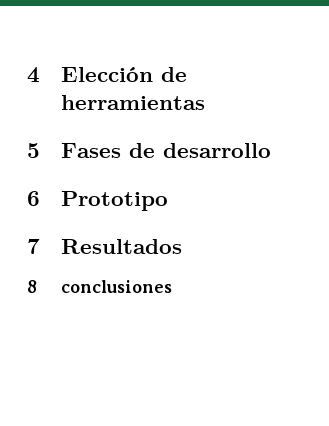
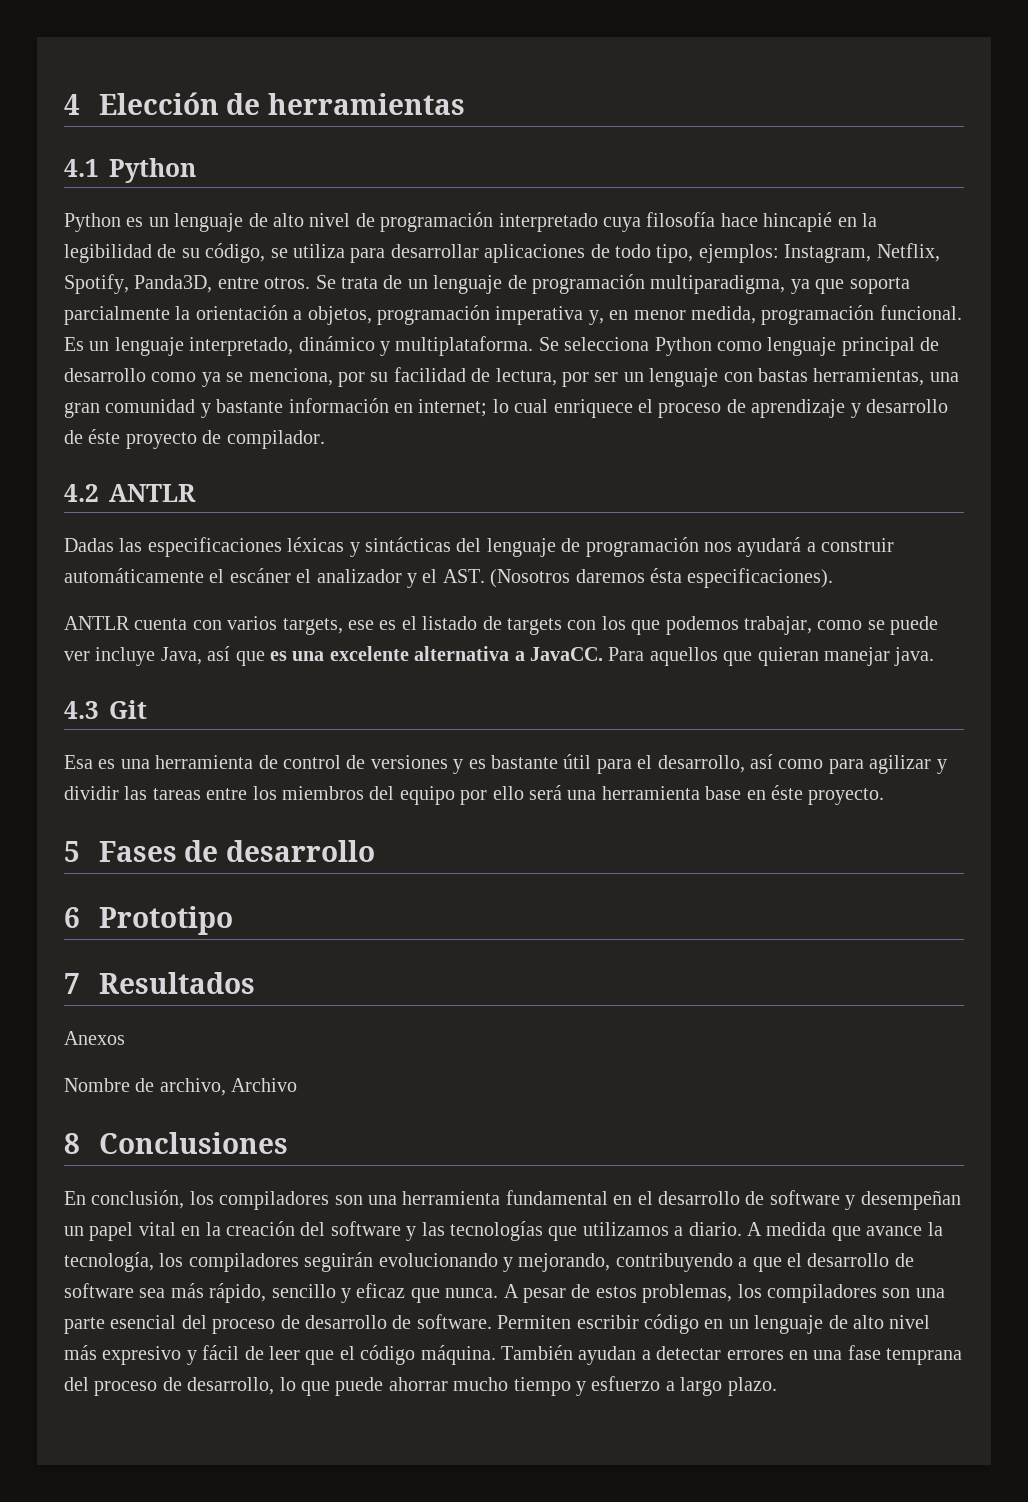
(206, 102) none -> [64,158,196,183] [64,212,877,232] [64,243,940,263] [64,274,910,294] [64,305,962,325] [64,336,940,356] [64,367,959,387] [64,398,948,418] [64,429,325,449] [64,484,196,502] [64,537,895,557] [64,568,834,588] [64,616,939,635] [64,646,935,666] [64,700,147,719] [64,754,947,774] [64,785,885,805] // 4.1 Python // Python es un lenguaje de alto nivel de programación interpretado cuya filosofía hace hincapié en la legibilidad de su código, se utiliza para desarrollar aplicaciones de todo tipo, ejemplos: Instagram, Netflix, Spotify, Panda3D, entre otros. Se trata de un lenguaje de programación multiparadigma, ya que soporta parcialmente la orientación a objetos, programación imperativa y, en menor medida, programación funcional. Es un lenguaje interpretado, dinámico y multiplataforma. Se selecciona Python como lenguaje principal de desarrollo como ya se menciona, por su facilidad de lectura, por ser un lenguaje con bastas herramientas, una gran comunidad y bastante información en internet; lo cual enriquece el proceso de aprendizaje y desarrollo de éste proyecto de compilador. // 4.2 ANTLR // Dadas las especificaciones léxicas y sintácticas del lenguaje de programación nos ayudará a construir automáticamente el escáner el analizador y el AST. (Nosotros daremos ésta especificaciones). // ANTLR cuenta con varios targets, ese es el listado de targets con los que podemos trabajar, como se puede ver incluye Java, así que es una excelente alternativa a JavaCC. Para aquellos que quieran manejar java. // 4.3 Git // Esa es una herramienta de control de versiones y es bastante útil para el desarrollo, así como para agilizar y dividir las tareas entre los miembros del equipo por ello será una herramienta base en éste proyecto.
[27,280,173,293] 8 conclusiones -> [64,1031,125,1045] [64,1078,298,1096] [64,1132,288,1154] [64,1190,961,1210] [64,1221,943,1241] [64,1252,914,1272] [64,1283,945,1303] [64,1314,931,1334] [64,1345,963,1365] [64,1376,777,1396] Anexos // Nombre de archivo, Archivo // 8 Conclusiones // En conclusión, los compiladores son una herramienta fundamental en el desarrollo de software y desempeñan un papel vital en la creación del software y las tecnologías que utilizamos a diario. A medida que avance la tecnología, los compiladores seguirán evolucionando y mejorando, contribuyendo a que el desarrollo de software sea más rápido, sencillo y eficaz que nunca. A pesar de estos problemas, los compiladores son una parte esencial del proceso de desarrollo de software. Permiten escribir código en un lenguaje de alto nivel más expresivo y fácil de leer que el código máquina. También ayudan a detectar errores en una fase temprana del proceso de desarrollo, lo que puede ahorrar mucho tiempo y esfuerzo a largo plazo.

